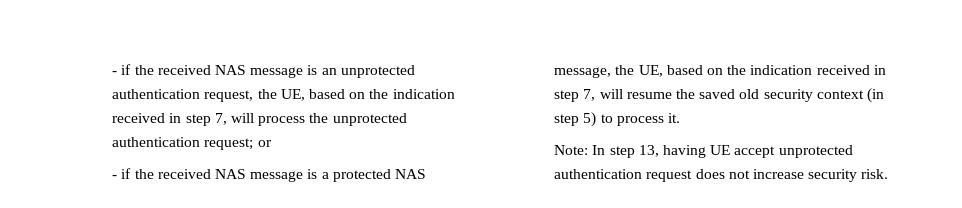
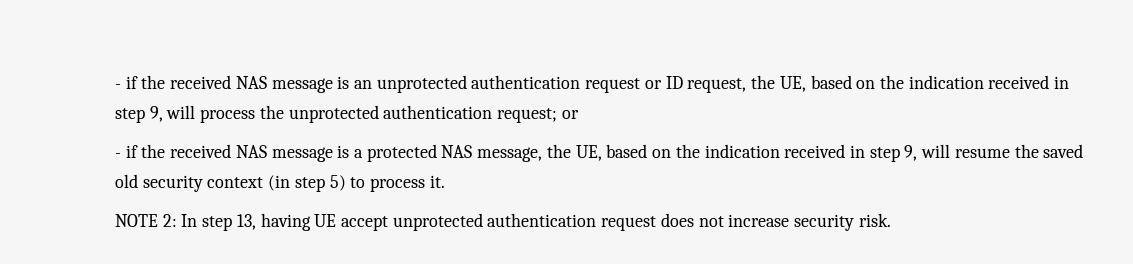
(201, 94) none -> [585,76,683,93] request or ID
[214,113,227,125] 7, -> [149,106,163,122] 9,
[583,89,596,101] 7, -> [904,145,918,161] 9,
[554,145,589,155] Note: -> [114,214,177,227] NOTE 2:

